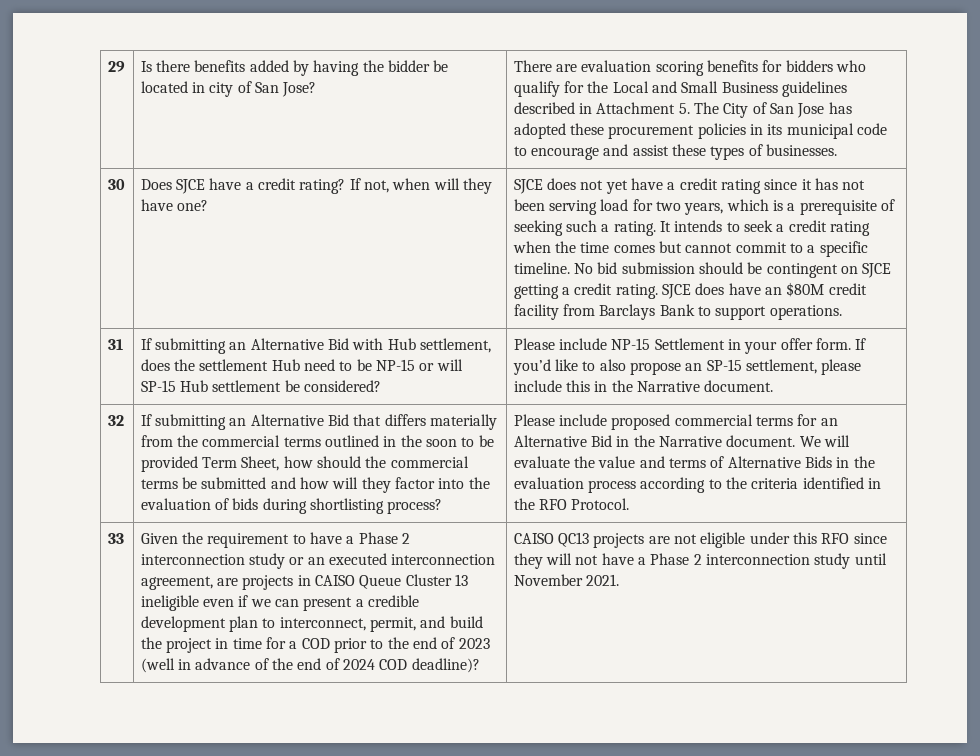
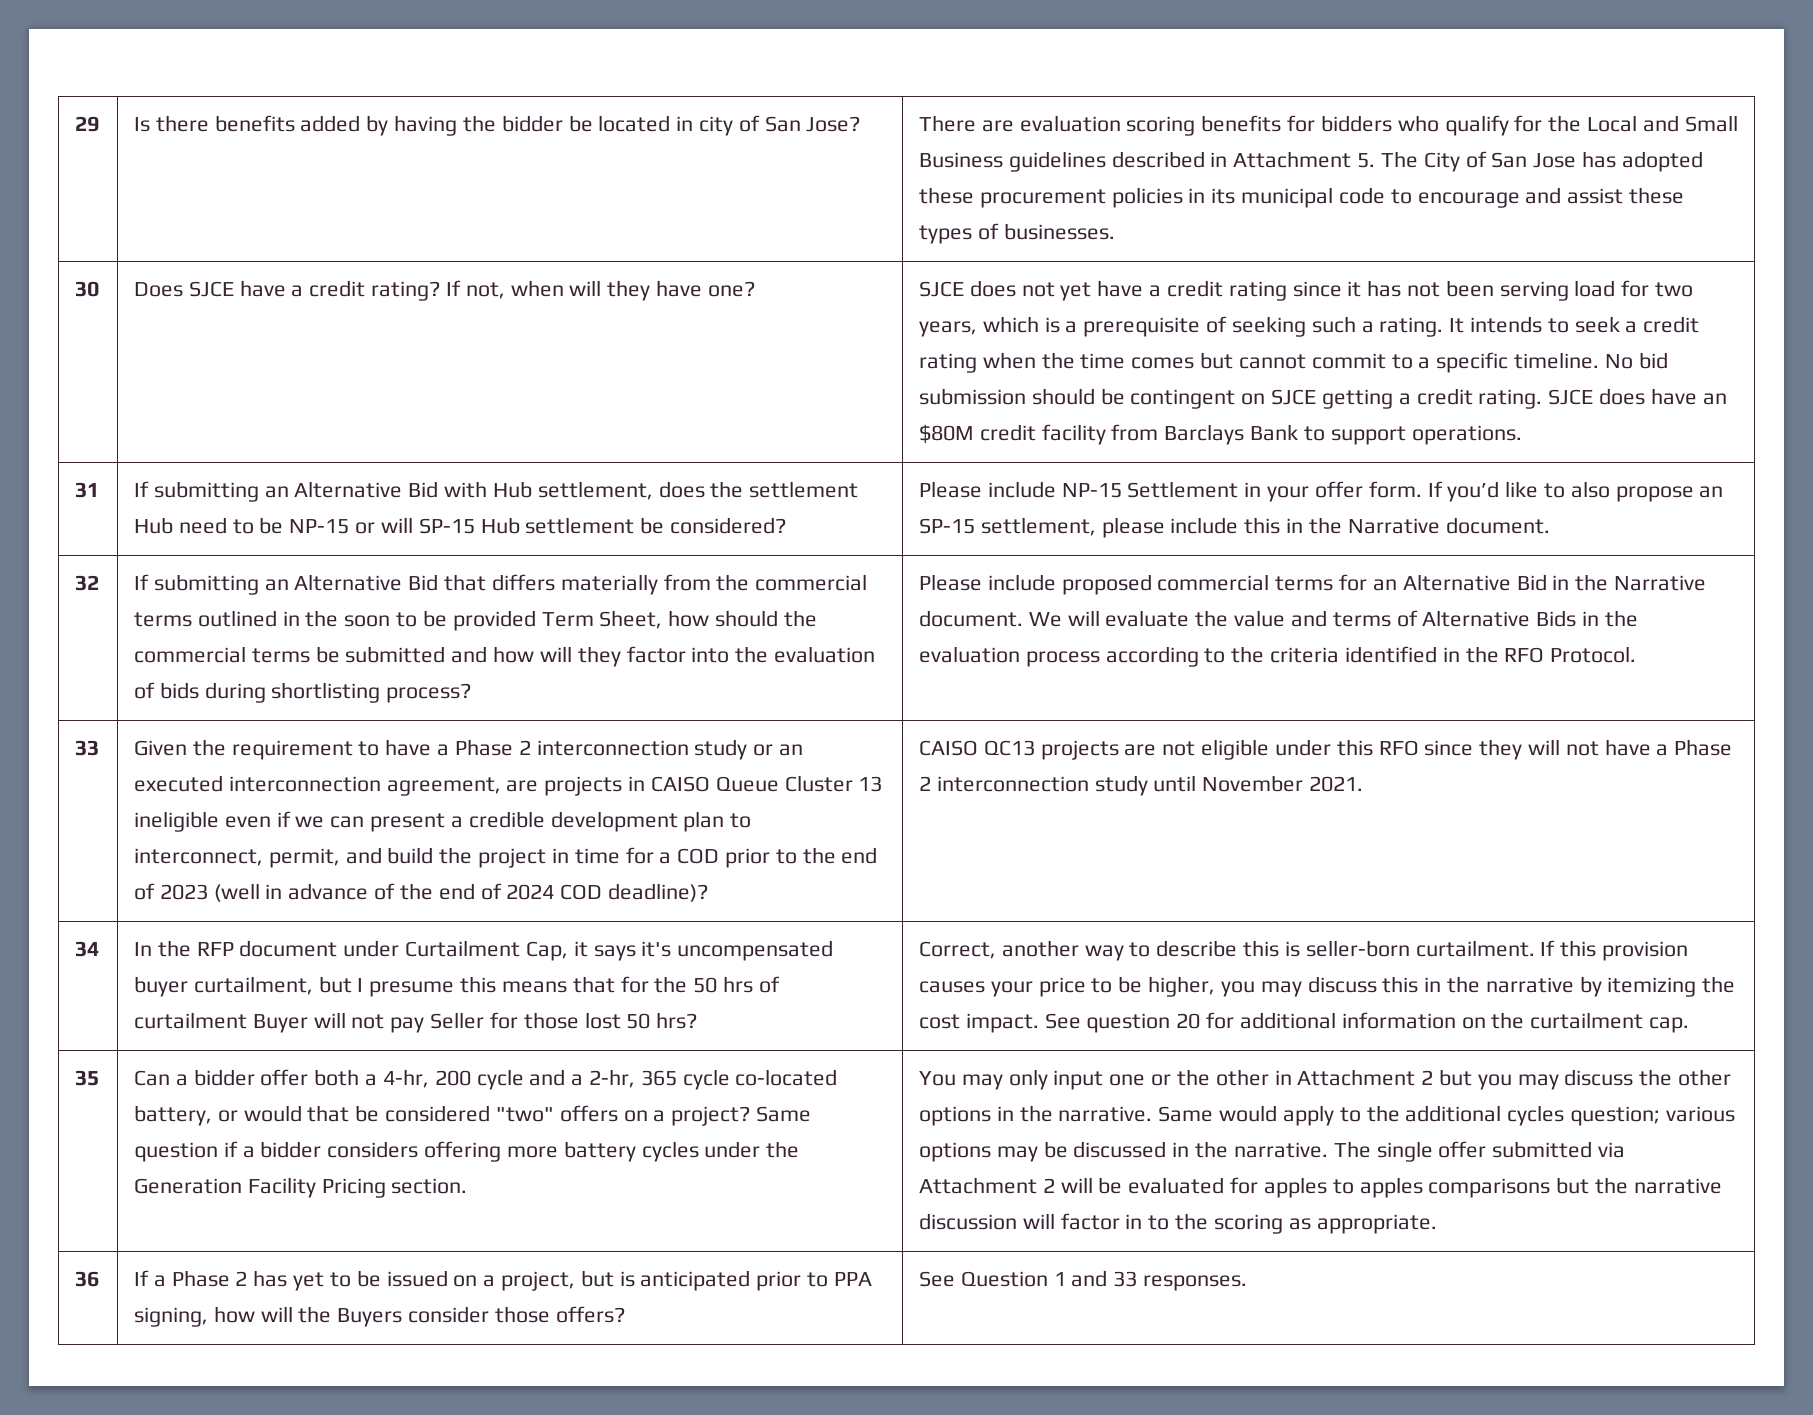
(620, 580) none -> [75,941,100,957] [134,940,834,961] [134,976,780,997] [134,1012,698,1033] [919,940,1688,961] [919,976,1736,997] [919,1012,1689,1033] [75,1070,100,1086] [134,1069,838,1090] [134,1105,811,1126] [134,1141,800,1162] [134,1177,468,1198] [919,1069,1731,1090] [919,1105,1735,1126] [919,1141,1625,1162] [919,1177,1722,1198] [919,1213,1437,1234] [75,1271,100,1287] [134,1270,872,1291] [134,1306,625,1327] [919,1270,1248,1291] // 34 | In the RFP document under Curtailment Cap, it says it's uncompensated buyer curtailment, but I presume this means that for the 50 hrs of curtailment Buyer will not pay Seller for those lost 50 hrs? | Correct, another way to describe this is seller-born curtailment. If this provision causes your price to be higher, you may discuss this in the narrative by itemizing the cost impact. See question 20 for additional information on the curtailment cap. // 35 | Can a bidder offer both a 4-hr, 200 cycle and a 2-hr, 365 cycle co-located battery, or would that be considered "two" offers on a project? Same question if a bidder considers offering more battery cycles under the Generation Facility Pricing section. | You may only input one or the other in Attachment 2 but you may discuss the other options in the narrative. Same would apply to the additional cycles question; various options may be discussed in the narrative. The single offer submitted via Attachment 2 will be evaluated for apples to apples comparisons but the narrative discussion will factor in to the scoring as appropriate. // 36 | If a Phase 2 has yet to be issued on a project, but is anticipated prior to PPA signing, how will the Buyers consider those offers? | See Question 1 and 33 responses.

